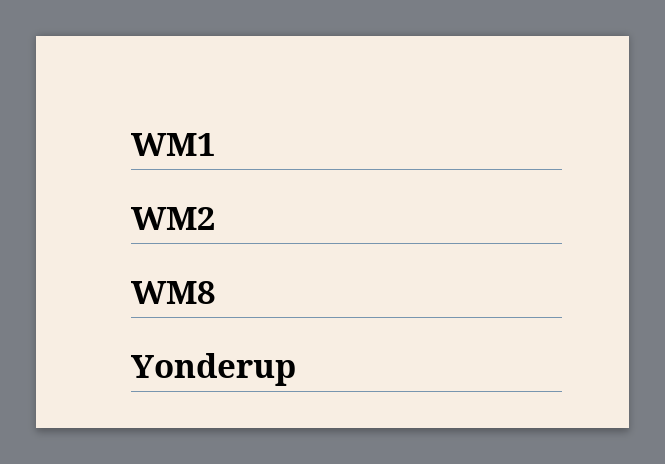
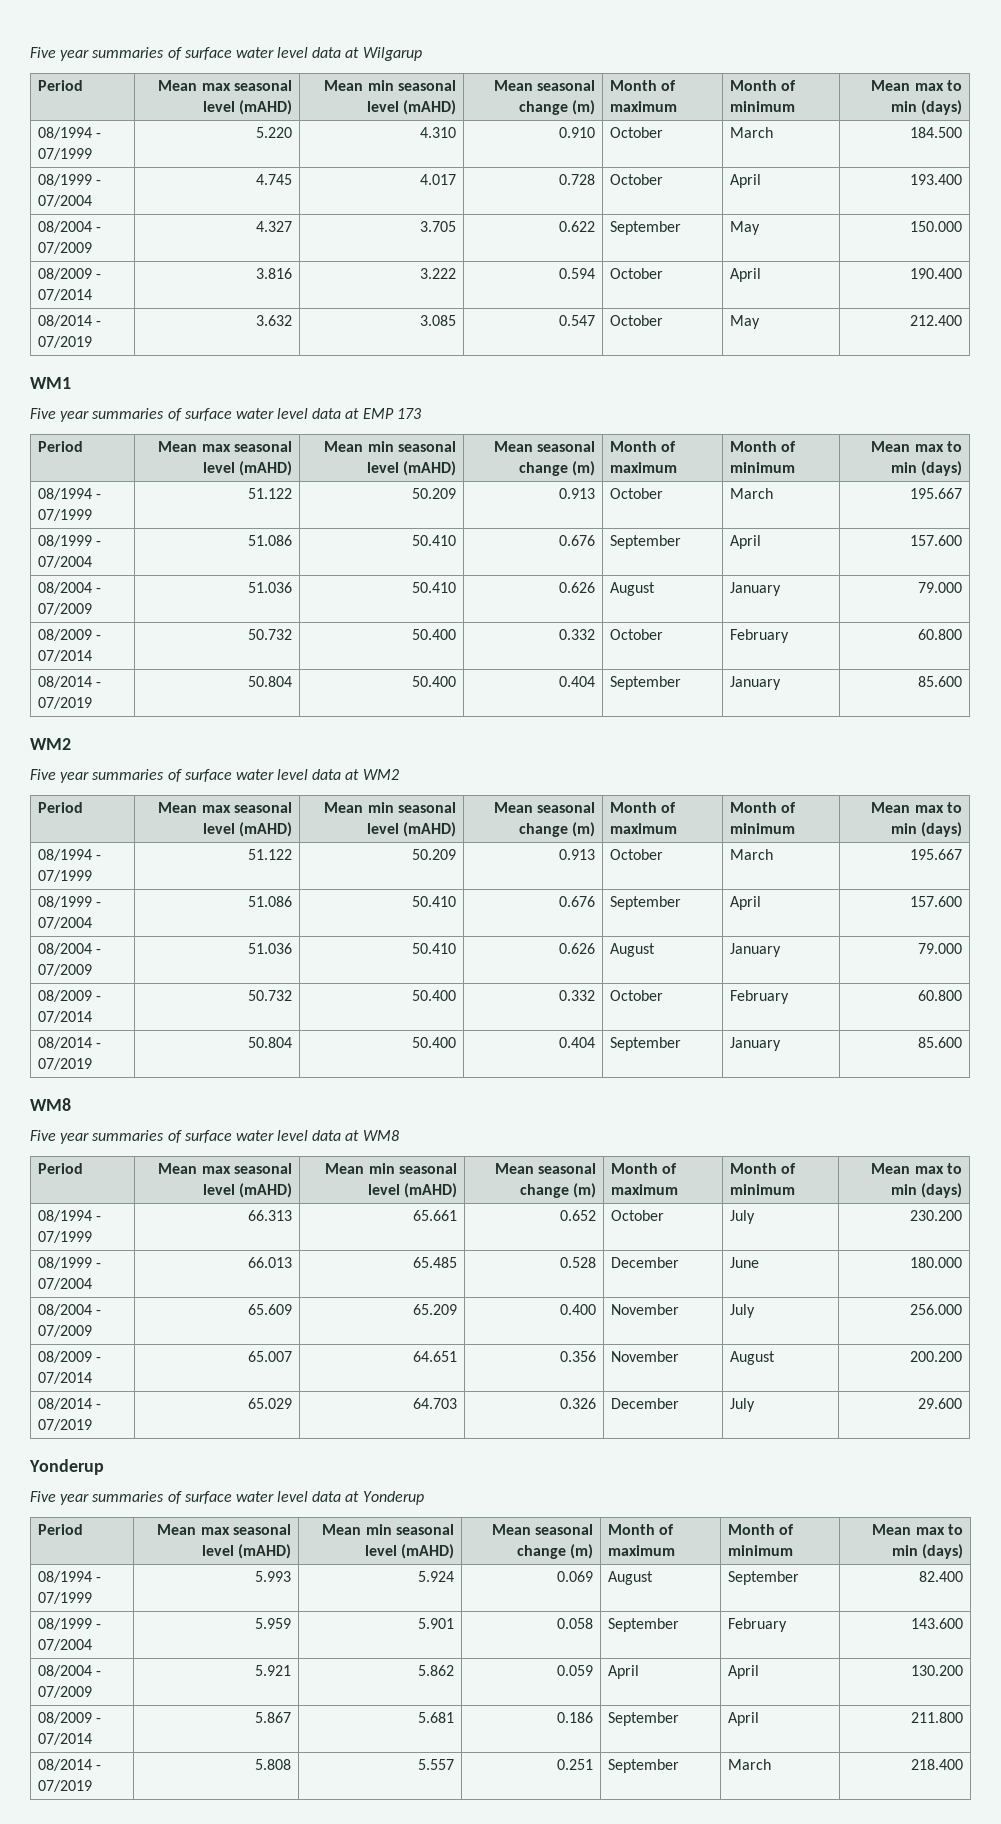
[131,133,215,156] [131,207,215,230] [131,281,215,304] [131,353,296,386] WM1 // WM2 // WM8 // Yonderup -> [30,47,422,61] [38,80,84,91] [158,80,292,91] [202,100,292,115] [324,80,456,91] [366,100,456,115] [493,80,595,91] [518,100,595,115] [610,80,677,91] [610,101,678,112] [730,80,797,91] [730,101,796,112] [871,80,962,91] [890,100,962,115] [38,127,102,139] [38,148,93,160] [255,127,292,138] [419,127,456,138] [558,127,595,138] [610,127,664,138] [730,127,774,138] [909,127,962,138] [38,174,102,186] [38,195,93,207] [255,174,292,185] [419,174,456,185] [558,174,595,185] [610,174,664,185] [730,174,762,188] [909,174,962,185] [38,221,102,233] [38,242,93,254] [255,221,292,232] [419,221,456,232] [558,221,595,232] [610,221,682,235] [730,221,761,235] [909,221,962,232] [38,268,102,280] [38,289,93,301] [255,268,292,279] [419,268,456,279] [558,268,595,279] [610,268,664,279] [730,268,762,282] [909,268,962,279] [38,315,102,327] [38,336,93,348] [255,315,292,326] [419,315,456,326] [558,315,595,326] [610,315,664,326] [730,315,761,329] [909,315,962,326] [30,377,71,389] [30,408,421,422] [38,441,84,452] [158,441,292,452] [202,461,292,476] [324,441,456,452] [366,461,456,476] [493,441,595,452] [518,461,595,476] [610,441,677,452] [610,462,678,473] [730,441,797,452] [730,462,796,473] [871,441,962,452] [890,461,962,476] [38,488,102,500] [38,509,93,521] [247,488,292,499] [411,488,456,499] [558,488,595,499] [610,488,664,499] [730,488,774,499] [909,488,962,499] [38,535,102,547] [38,556,93,568] [247,535,292,546] [411,535,456,546] [558,535,595,546] [610,535,682,549] [730,535,762,549] [909,535,962,546] [38,582,102,594] [38,603,93,615] [247,582,292,593] [411,582,456,593] [558,582,595,593] [610,582,656,596] [730,582,782,596] [917,582,962,593] [38,629,102,641] [38,650,93,662] [247,629,292,640] [411,629,456,640] [558,629,595,640] [610,629,664,640] [730,629,790,643] [917,629,962,640] [38,676,102,688] [38,697,93,709] [247,676,292,687] [411,676,456,687] [558,676,595,687] [610,676,682,690] [730,676,782,690] [917,676,962,687] [30,738,71,750] [30,769,399,783] [38,802,84,813] [158,802,292,813] [202,822,292,837] [324,802,456,813] [366,822,456,837] [493,802,595,813] [518,822,595,837] [610,802,677,813] [610,823,678,834] [730,802,797,813] [730,823,796,834] [871,802,962,813] [890,822,962,837] [38,849,102,861] [38,870,93,882] [247,849,292,860] [411,849,456,860] [558,849,595,860] [610,849,664,860] [730,849,774,860] [909,849,962,860] [38,896,102,908] [38,917,93,929] [247,896,292,907] [411,896,456,907] [558,896,595,907] [610,896,682,910] [730,896,762,910] [909,896,962,907] [38,943,102,955] [38,964,93,976] [247,943,292,954] [411,943,456,954] [558,943,595,954] [610,943,656,957] [730,943,782,957] [917,943,962,954] [38,990,102,1002] [38,1011,93,1023] [247,990,292,1001] [411,990,456,1001] [558,990,595,1001] [610,990,664,1001] [730,990,790,1004] [917,990,962,1001] [38,1037,102,1049] [38,1058,93,1070] [247,1037,292,1048] [411,1037,456,1048] [558,1037,595,1048] [610,1037,682,1051] [730,1037,782,1051] [917,1037,962,1048] [30,1098,71,1111] [30,1130,399,1144] [38,1163,84,1174] [158,1163,292,1174] [202,1183,292,1198] [325,1163,457,1174] [367,1183,457,1198] [494,1163,596,1174] [519,1183,596,1198] [611,1163,678,1174] [611,1184,679,1195] [730,1163,797,1174] [730,1184,796,1195] [871,1163,962,1174] [890,1183,962,1198] [38,1210,102,1222] [38,1231,93,1243] [247,1210,292,1221] [412,1210,457,1221] [559,1210,596,1221] [611,1210,665,1221] [730,1210,756,1224] [909,1210,962,1221] [38,1257,102,1269] [38,1278,93,1290] [247,1257,292,1268] [412,1257,457,1268] [559,1257,596,1268] [611,1257,680,1268] [730,1257,760,1268] [909,1257,962,1268] [38,1304,102,1316] [38,1325,93,1337] [247,1304,292,1315] [412,1304,457,1315] [559,1304,596,1315] [611,1304,680,1315] [730,1304,756,1318] [909,1304,962,1315] [38,1351,102,1363] [38,1372,93,1384] [247,1351,292,1362] [412,1351,457,1362] [559,1351,596,1362] [611,1351,680,1362] [730,1351,776,1365] [909,1351,962,1362] [38,1398,102,1410] [38,1419,93,1431] [247,1398,292,1409] [412,1398,457,1409] [559,1398,596,1409] [611,1398,680,1409] [730,1398,756,1412] [917,1398,962,1409] [29,1459,104,1475] [30,1491,424,1505] [38,1524,84,1535] [157,1524,291,1535] [201,1544,291,1559] [322,1524,454,1535] [364,1544,454,1559] [491,1524,593,1535] [516,1544,593,1559] [608,1524,675,1535] [608,1545,676,1556] [728,1524,795,1535] [728,1545,794,1556] [872,1524,963,1535] [891,1544,963,1559] [38,1571,102,1583] [38,1592,93,1604] [254,1571,291,1582] [417,1571,454,1582] [556,1571,593,1582] [608,1571,654,1585] [728,1571,800,1585] [918,1571,963,1582] [38,1618,102,1630] [38,1639,93,1651] [254,1618,291,1629] [417,1618,454,1629] [556,1618,593,1629] [608,1618,680,1632] [728,1618,788,1632] [910,1618,963,1629] [38,1665,102,1677] [38,1686,93,1698] [254,1665,291,1676] [417,1665,454,1676] [556,1665,593,1676] [608,1665,640,1679] [728,1665,760,1679] [910,1665,963,1676] [38,1712,102,1724] [38,1733,93,1745] [254,1712,291,1723] [417,1712,454,1723] [556,1712,593,1723] [608,1712,680,1726] [728,1712,760,1726] [910,1712,963,1723] [38,1759,102,1771] [38,1780,93,1792] [254,1759,291,1770] [417,1759,454,1770] [556,1759,593,1770] [608,1759,680,1773] [728,1759,772,1770] [910,1759,963,1770] Five year summaries of surface water level data at Wilgarup // Period | Mean max seasonal level (mAHD) | Mean min seasonal level (mAHD) | Mean seasonal change (m) | Month of maximum | Month of minimum | Mean max to min (days) // 08/1994 - 07/1999 | 5.220 | 4.310 | 0.910 | October | March | 184.500 // 08/1999 - 07/2004 | 4.745 | 4.017 | 0.728 | October | April | 193.400 // 08/2004 - 07/2009 | 4.327 | 3.705 | 0.622 | September | May | 150.000 // 08/2009 - 07/2014 | 3.816 | 3.222 | 0.594 | October | April | 190.400 // 08/2014 - 07/2019 | 3.632 | 3.085 | 0.547 | October | May | 212.400 // WM1 // Five year summaries of surface water level data at EMP 173 // Period | Mean max seasonal level (mAHD) | Mean min seasonal level (mAHD) | Mean seasonal change (m) | Month of maximum | Month of minimum | Mean max to min (days) // 08/1994 - 07/1999 | 51.122 | 50.209 | 0.913 | October | March | 195.667 // 08/1999 - 07/2004 | 51.086 | 50.410 | 0.676 | September | April | 157.600 // 08/2004 - 07/2009 | 51.036 | 50.410 | 0.626 | August | January | 79.000 // 08/2009 - 07/2014 | 50.732 | 50.400 | 0.332 | October | February | 60.800 // 08/2014 - 07/2019 | 50.804 | 50.400 | 0.404 | September | January | 85.600 // WM2 // Five year summaries of surface water level data at WM2 // Period | Mean max seasonal level (mAHD) | Mean min seasonal level (mAHD) | Mean seasonal change (m) | Month of maximum | Month of minimum | Mean max to min (days) // 08/1994 - 07/1999 | 51.122 | 50.209 | 0.913 | October | March | 195.667 // 08/1999 - 07/2004 | 51.086 | 50.410 | 0.676 | September | April | 157.600 // 08/2004 - 07/2009 | 51.036 | 50.410 | 0.626 | August | January | 79.000 // 08/2009 - 07/2014 | 50.732 | 50.400 | 0.332 | October | February | 60.800 // 08/2014 - 07/2019 | 50.804 | 50.400 | 0.404 | September | January | 85.600 // WM8 // Five year summaries of surface water level data at WM8 // Period | Mean max seasonal level (mAHD) | Mean min seasonal level (mAHD) | Mean seasonal change (m) | Month of maximum | Month of minimum | Mean max to min (days) // 08/1994 - 07/1999 | 66.313 | 65.661 | 0.652 | October | July | 230.200 // 08/1999 - 07/2004 | 66.013 | 65.485 | 0.528 | December | June | 180.000 // 08/2004 - 07/2009 | 65.609 | 65.209 | 0.400 | November | July | 256.000 // 08/2009 - 07/2014 | 65.007 | 64.651 | 0.356 | November | August | 200.200 // 08/2014 - 07/2019 | 65.029 | 64.703 | 0.326 | December | July | 29.600 // Yonderup // Five year summaries of surface water level data at Yonderup // Period | Mean max seasonal level (mAHD) | Mean min seasonal level (mAHD) | Mean seasonal change (m) | Month of maximum | Month of minimum | Mean max to min (days) // 08/1994 - 07/1999 | 5.993 | 5.924 | 0.069 | August | September | 82.400 // 08/1999 - 07/2004 | 5.959 | 5.901 | 0.058 | September | February | 143.600 // 08/2004 - 07/2009 | 5.921 | 5.862 | 0.059 | April | April | 130.200 // 08/2009 - 07/2014 | 5.867 | 5.681 | 0.186 | September | April | 211.800 // 08/2014 - 07/2019 | 5.808 | 5.557 | 0.251 | September | March | 218.400

